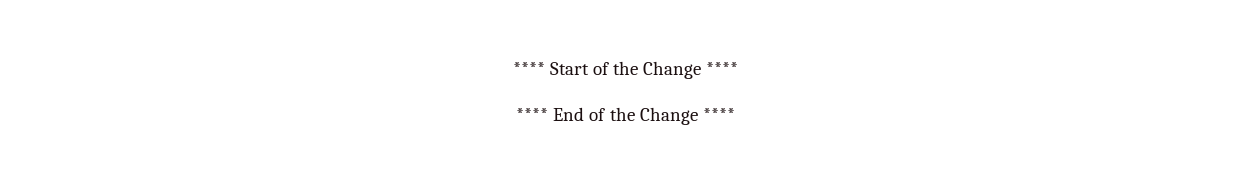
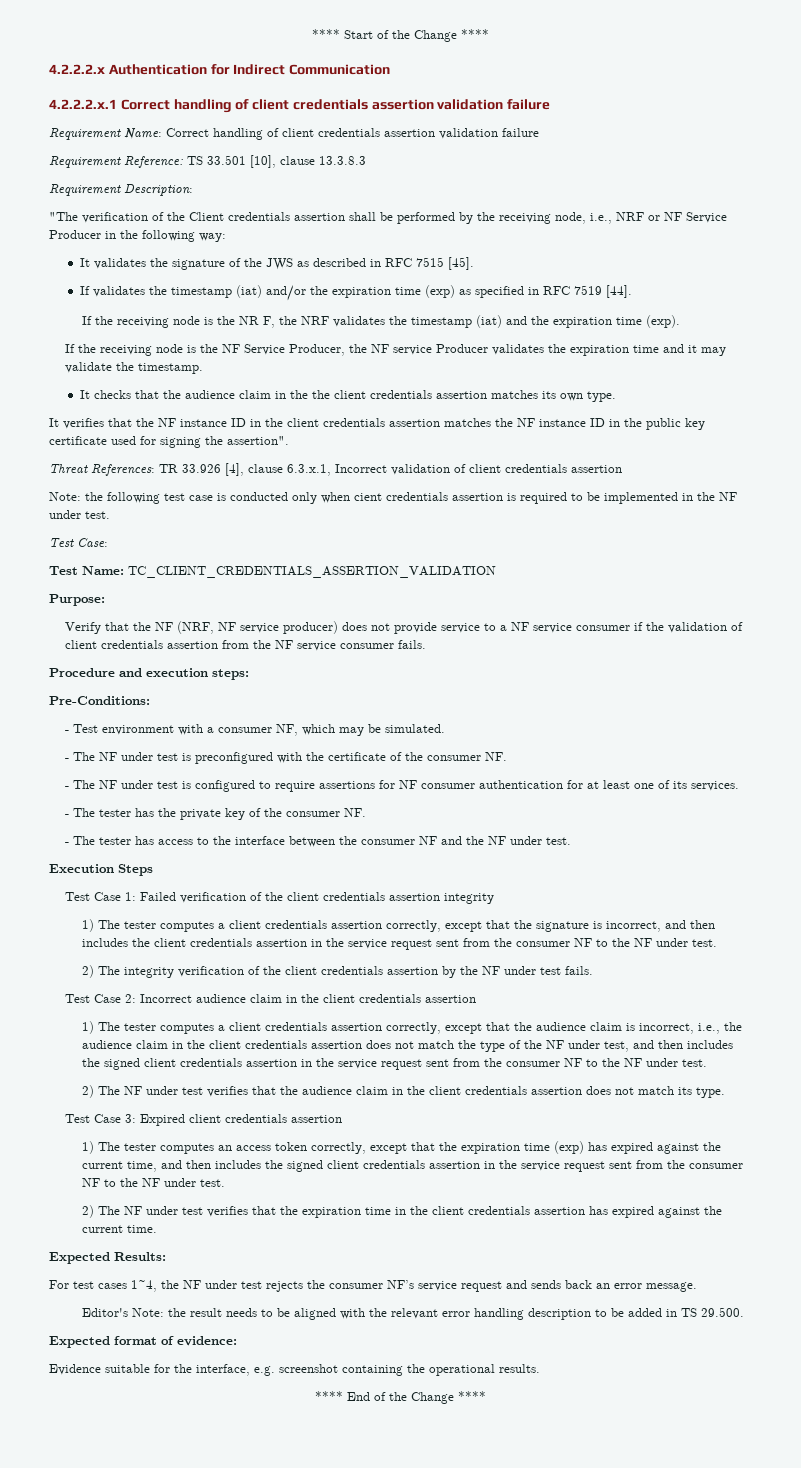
(739, 68) none -> [49,64,391,75] [49,99,551,113] [49,128,539,140] [49,155,366,168] [49,184,193,196] [49,212,727,224] [49,230,226,242] [79,257,474,270] [79,285,632,301] [81,315,680,328] [65,344,727,356] [65,362,204,374] [79,390,616,402] [49,418,705,430] [49,436,289,448] [49,463,622,476] [49,492,737,504] [49,510,110,519] [49,538,108,547] [49,566,496,578] [49,594,105,606] [65,621,744,634] [65,640,427,651] [49,668,249,680] [49,696,150,705] [65,724,446,736] [65,752,508,764] [65,780,740,792] [65,808,367,820] [65,836,572,847] [49,864,153,876] [65,892,495,904] [81,919,715,932] [81,938,717,950] [81,965,593,978] [65,994,477,1003] [81,1021,742,1034] [81,1040,733,1052] [81,1058,707,1070] [81,1085,725,1098] [65,1114,343,1126] [81,1141,721,1154] [81,1160,743,1172] [81,1178,225,1187] [81,1205,722,1218] [81,1225,157,1233] [49,1252,166,1264] [49,1280,697,1292] [81,1307,744,1320] [49,1336,237,1348] [49,1364,540,1376] // 4.2.2.2.x Authentication for Indirect Communication // 4.2.2.2.x.1 Correct handling of client credentials assertion validation failure // Requirement Name: Correct handling of client credentials assertion validation failure // Requirement Reference: TS 33.501 [10], clause 13.3.8.3 // Requirement Description: // "The verification of the Client credentials assertion shall be performed by the receiving node, i.e., NRF or NF Service Producer in the following way: // It validates the signature of the JWS as described in RFC 7515 [45]. // If validates the timestamp (iat) and/or the expiration time (exp) as specified in RFC 7519 [44]. // If the receiving node is the NR F, the NRF validates the timestamp (iat) and the expiration time (exp). // If the receiving node is the NF Service Producer, the NF service Producer validates the expiration time and it may validate the timestamp. // It checks that the audience claim in the the client credentials assertion matches its own type. // It verifies that the NF instance ID in the client credentials assertion matches the NF instance ID in the public key certificate used for signing the assertion". // Threat References: TR 33.926 [4], clause 6.3.x.1, Incorrect validation of client credentials assertion // Note: the following test case is conducted only when cient credentials assertion is required to be implemented in the NF under test. // Test Case: // Test Name: TC_CLIENT_CREDENTIALS_ASSERTION_VALIDATION // Purpose: // Verify that the NF (NRF, NF service producer) does not provide service to a NF service consumer if the validation of client credentials assertion from the NF service consumer fails. // Procedure and execution steps: // Pre-Conditions: // - Test environment with a consumer NF, which may be simulated. // - The NF under test is preconfigured with the certificate of the consumer NF. // - The NF under test is configured to require assertions for NF consumer authentication for at least one of its services. // - The tester has the private key of the consumer NF. // - The tester has access to the interface between the consumer NF and the NF under test. // Execution Steps // Test Case 1: Failed verification of the client credentials assertion integrity // 1) The tester computes a client credentials assertion correctly, except that the signature is incorrect, and then includes the client credentials assertion in the service request sent from the consumer NF to the NF under test. // 2) The integrity verification of the client credentials assertion by the NF under test fails. // Test Case 2: Incorrect audience claim in the client credentials assertion // 1) The tester computes a client credentials assertion correctly, except that the audience claim is incorrect, i.e., the audience claim in the client credentials assertion does not match the type of the NF under test, and then includes the signed client credentials assertion in the service request sent from the consumer NF to the NF under test. // 2) The NF under test verifies that the audience claim in the client credentials assertion does not match its type. // Test Case 3: Expired client credentials assertion // 1) The tester computes an access token correctly, except that the expiration time (exp) has expired against the current time, and then includes the signed client credentials assertion in the service request sent from the consumer NF to the NF under test. // 2) The NF under test verifies that the expiration time in the client credentials assertion has expired against the current time. // Expected Results: // For test cases 1~4, the NF under test rejects the consumer NF’s service request and sends back an error message. // Editor's Note: the result needs to be aligned with the relevant error handling description to be added in TS 29.500. // Expected format of evidence: // Evidence suitable for the interface, e.g. screenshot containing the operational results.

